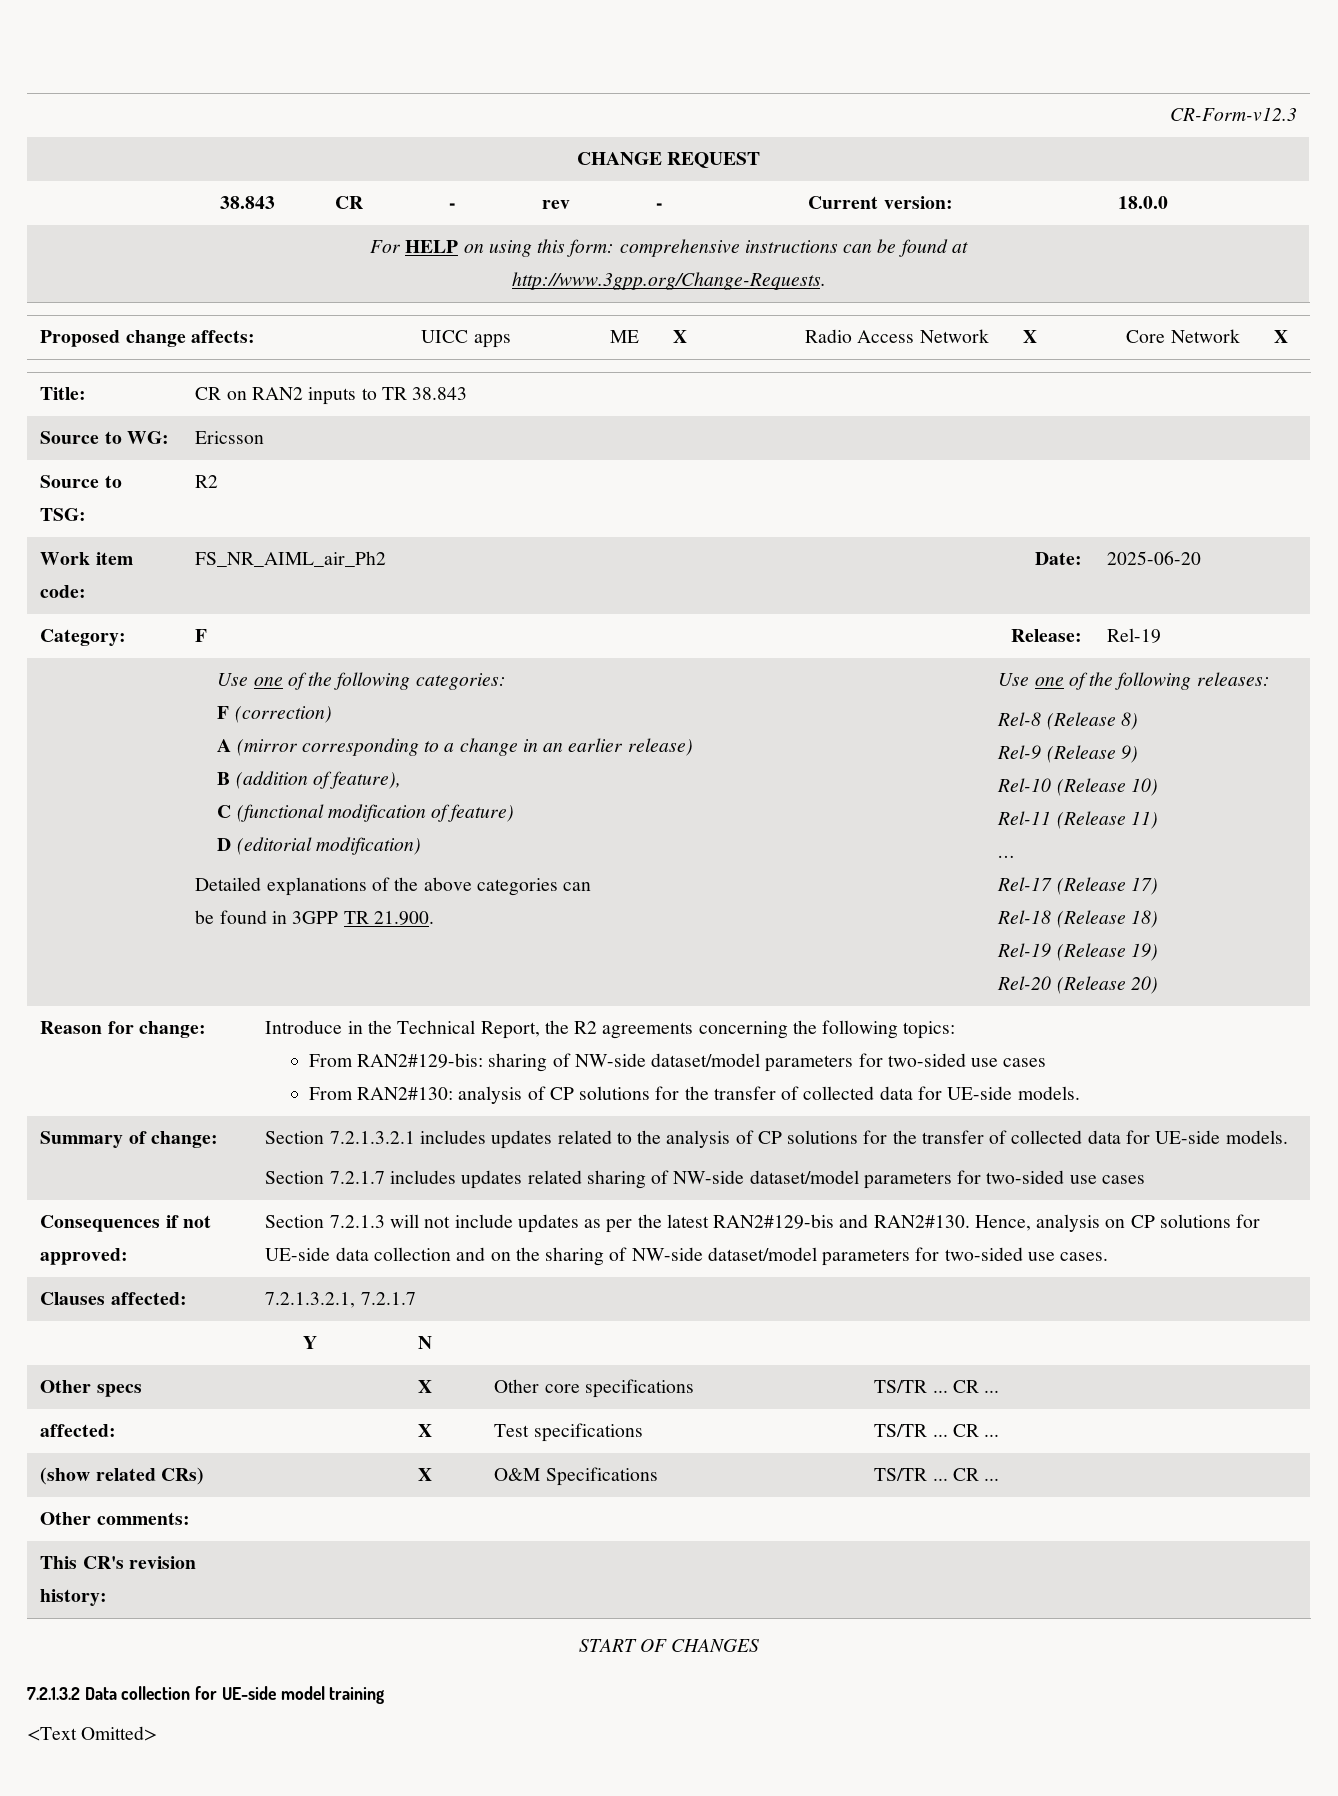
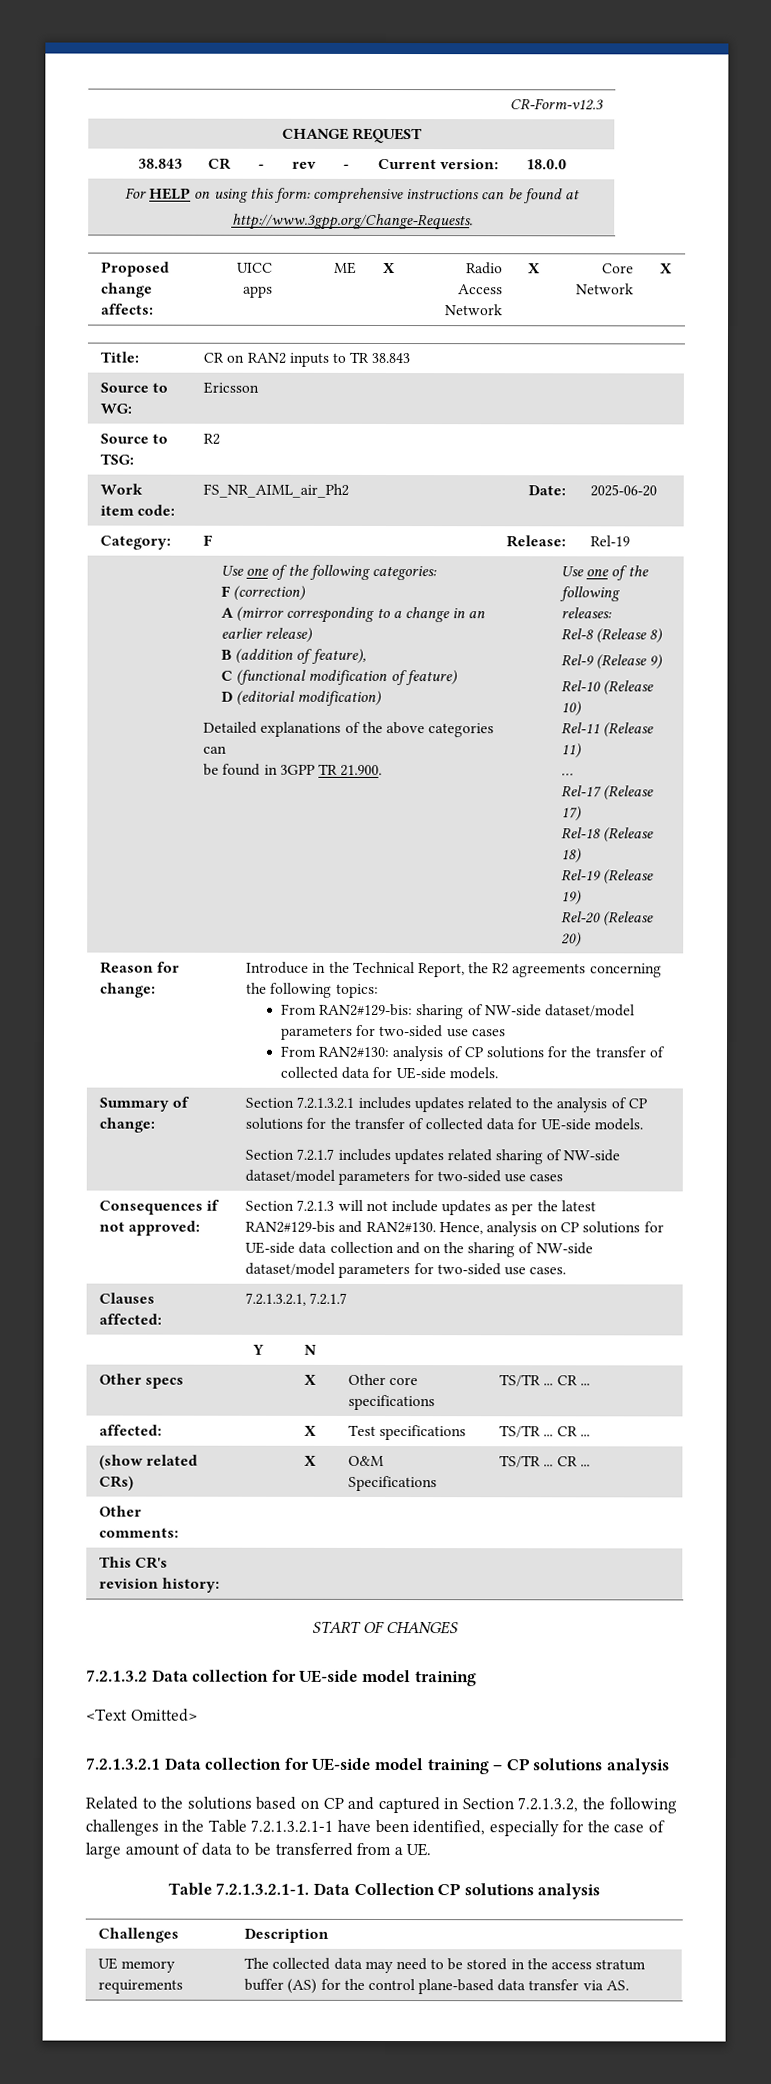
(158, 1733) none -> [85,1757,669,1775] [85,1796,677,1814] [85,1819,666,1837] [85,1842,432,1859] [167,1882,601,1900] [98,1927,180,1943] [244,1928,330,1943] [98,1957,176,1973] [98,1979,184,1994] [244,1957,647,1974] [244,1978,629,1995] // 7.2.1.3.2.1 Data collection for UE-side model training – CP solutions analysis // Related to the solutions based on CP and captured in Section 7.2.1.3.2, the following challenges in the Table 7.2.1.3.2.1-1 have been identified, especially for the case of large amount of data to be transferred from a UE. // Table 7.2.1.3.2.1-1. Data Collection CP solutions analysis // Challenges | Description // UE memory requirements | The collected data may need to be stored in the access stratum buffer (AS) for the control plane-based data transfer via AS.

